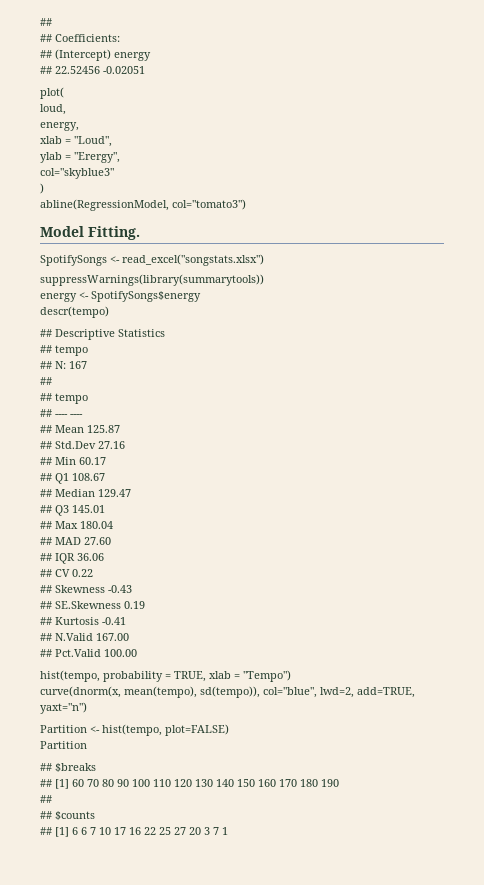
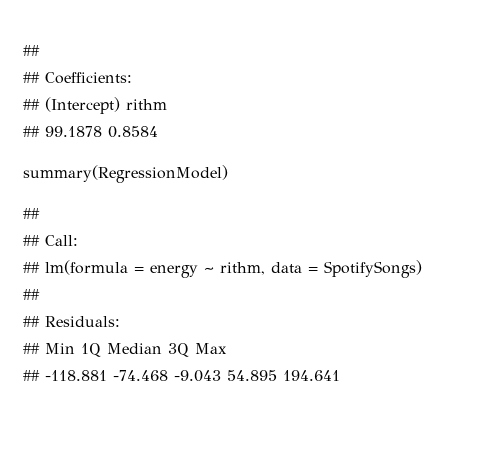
[114,52,151,61] [40,66,145,74] [40,87,64,99] [40,104,66,115] [40,122,79,131] [40,136,112,147] [40,152,120,163] [40,168,114,179] [40,183,44,194] [40,199,246,211] [40,226,140,240] [40,254,264,266] [40,274,264,286] [40,291,201,302] [40,306,109,318] [40,329,165,340] [40,345,88,356] [40,361,87,369] [40,377,52,385] [40,393,88,404] [40,409,83,417] [40,425,120,433] [40,441,125,449] [40,457,106,465] [40,473,105,484] [40,489,131,497] [40,505,105,516] [40,521,113,529] [40,537,111,545] [40,553,104,564] [40,569,93,577] [40,585,132,593] [40,601,145,609] [40,617,126,625] [40,633,129,641] [40,649,137,657] [40,670,291,682] [40,686,415,698] [40,702,87,714] [40,724,229,736] [40,741,87,749] [40,763,96,772] [40,779,339,789] [40,795,52,803] [40,811,95,820] [40,827,228,837] energy // ## 22.52456 -0.02051 // plot( // loud, // energy, // xlab = "Loud", // ylab = "Erergy", // col="skyblue3" // ) // abline(RegressionModel, col="tomato3") // Model Fitting. // SpotifySongs <- read_excel("songstats.xlsx") // suppressWarnings(library(summarytools)) // energy <- SpotifySongs$energy // descr(tempo) // ## Descriptive Statistics // ## tempo // ## N: 167 // ## // ## tempo // ## ---- ---- // ## Mean 125.87 // ## Std.Dev 27.16 // ## Min 60.17 // ## Q1 108.67 // ## Median 129.47 // ## Q3 145.01 // ## Max 180.04 // ## MAD 27.60 // ## IQR 36.06 // ## CV 0.22 // ## Skewness -0.43 // ## SE.Skewness 0.19 // ## Kurtosis -0.41 // ## N.Valid 167.00 // ## Pct.Valid 100.00 // hist(tempo, probability = TRUE, xlab = "Tempo") // curve(dnorm(x, mean(tempo), sd(tempo)), col="blue", lwd=2, add=TRUE, yaxt="n") // Partition <- hist(tempo, plot=FALSE) // Partition // ## $breaks // ## [1] 60 70 80 90 100 110 120 130 140 150 160 170 180 190 // ## // ## $counts // ## [1] 6 6 7 10 17 16 22 25 27 20 3 7 1 -> [126,99,167,110] [23,126,158,138] [23,165,228,183] [23,208,40,219] [23,235,78,246] [23,260,422,278] [23,289,40,300] [23,316,120,327] [23,343,227,357] [23,370,340,382] rithm // ## 99.1878 0.8584 // summary(RegressionModel) // ## // ## Call: // ## lm(formula = energy ~ rithm, data = SpotifySongs) // ## // ## Residuals: // ## Min 1Q Median 3Q Max // ## -118.881 -74.468 -9.043 54.895 194.641

